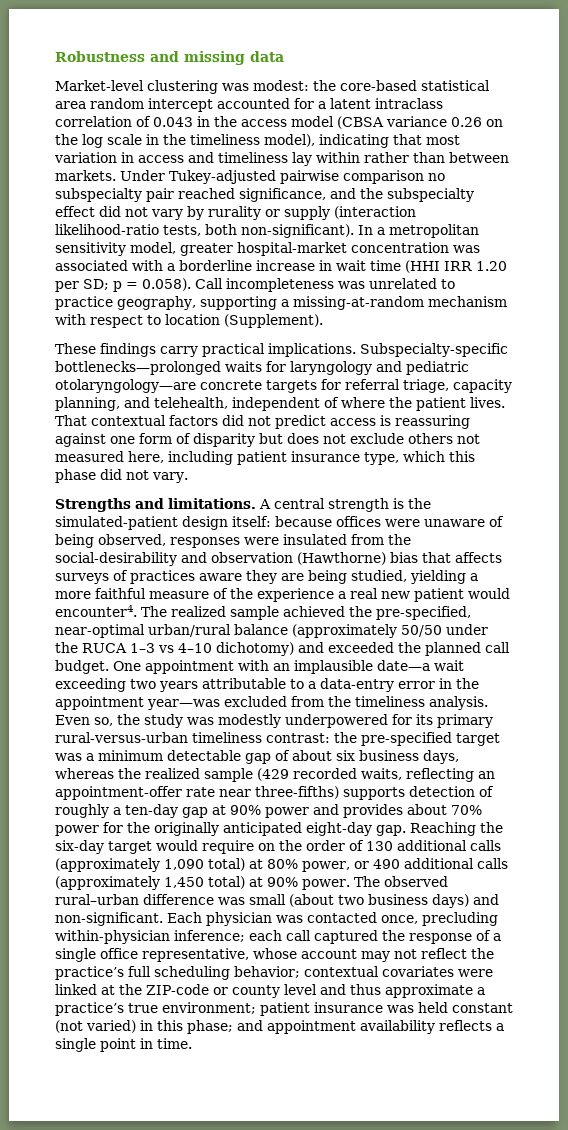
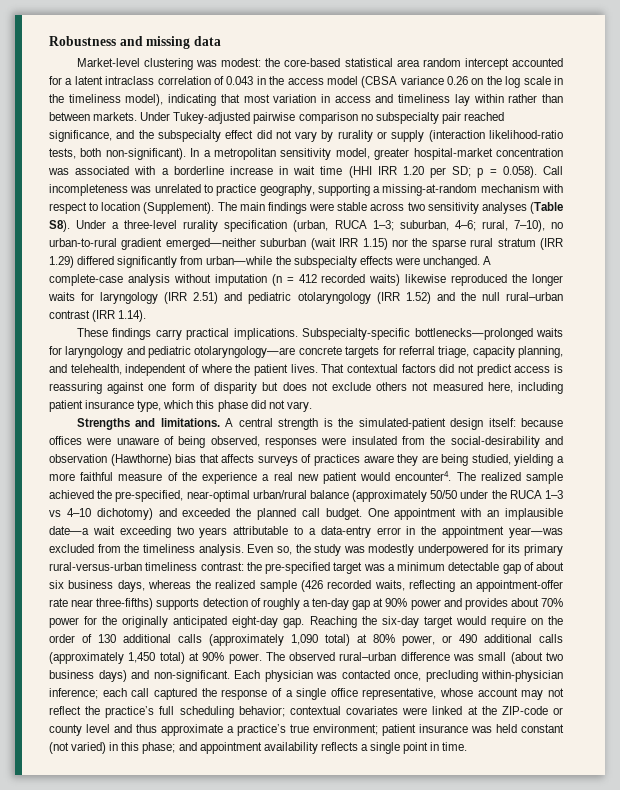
(323, 321) none -> [217,202,563,214] [49,220,564,232] [49,238,564,250] [49,256,492,268] [49,274,563,286] [48,292,563,304] [49,310,147,322] The main findings were stable across two sensitivity analyses (Table S8). Under a three-level rurality specification (urban, RUCA 1–3; suburban, 4–6; rural, 7–10), no urban-to-rural gradient emerged—neither suburban (wait IRR 1.15) nor the sparse rural stratum (IRR 1.29) differed significantly from urban—while the subspecialty effects were unchanged. A complete-case analysis without imputation (n = 412 recorded waits) likewise reproduced the longer waits for laryngology (IRR 2.51) and pediatric otolaryngology (IRR 1.52) and the null rural–urban contrast (IRR 1.14).
[257,768,289,781] (429 -> [300,580,323,592] (426

